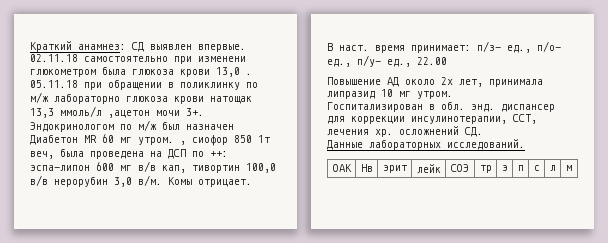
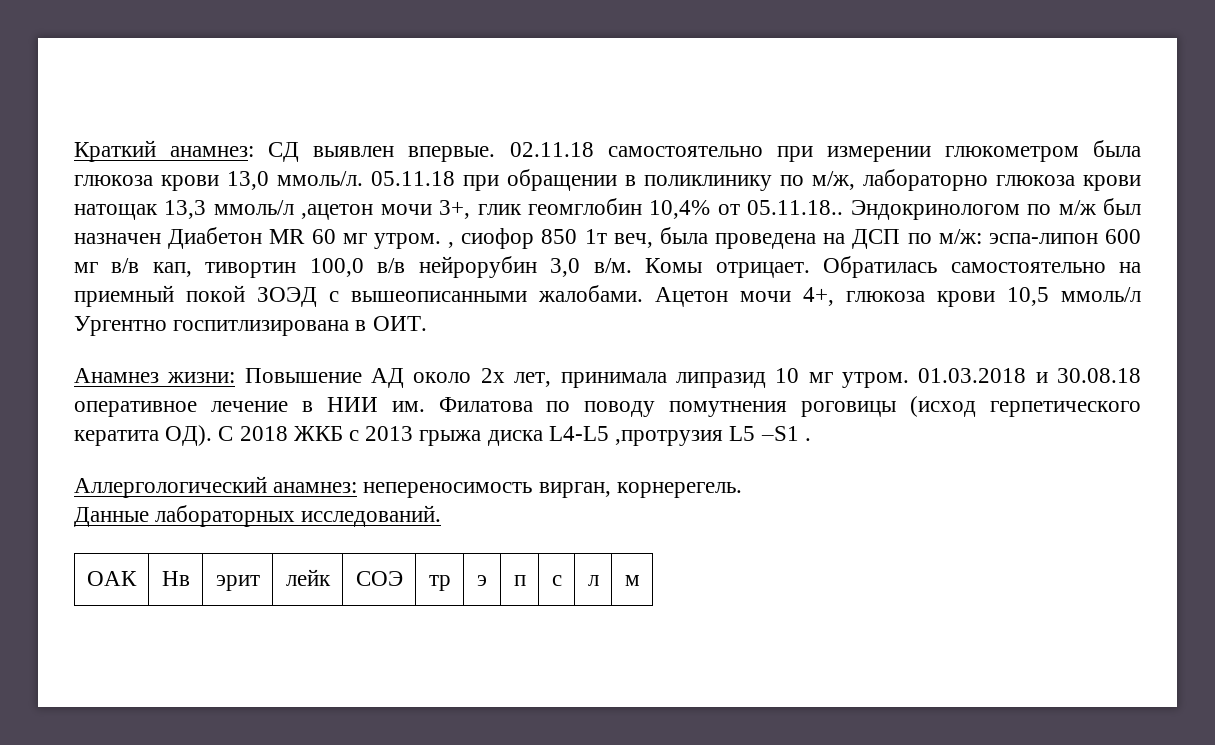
[198,56,246,62] изменени -> [826,146,931,162] измерении
[246,73,252,75] . -> [277,171,363,186] ммоль/л.
[180,82,258,90] [30,92,49,103] поликлинку по м/ж -> [644,171,855,191] поликлинику по м/ж,
[186,108,204,116] 3+. -> [439,198,844,219] 3+, глик геомглобин 10,4% от 05.11.18..
[210,151,228,157] ++: -> [938,229,982,244] м/ж:
[54,176,108,187] нерорубин -> [418,256,537,278] нейрорубин
[327,41,561,53] [327,55,447,67] // В наст. время принимает: п/з- ед., п/о- ед., п/у- ед., 22.00 // -> [823,256,1141,278] [74,285,1141,307] [74,316,427,336] [74,368,236,383] Обратилась самостоятельно на приемный покой ЗОЭД с вышеописанными жалобами. Ацетон мочи 4+, глюкоза крови 10,5 ммоль/л Ургентно госпитлизирована в ОИТ. // Анамнез жизни:
[327,101,555,112] [327,114,537,124] [327,126,483,137] // Госпитализирован в обл. энд. диспансер для коррекции инсулинотерапии, ССТ, лечения хр. осложнений СД. -> [918,368,1141,383] [74,396,1141,417] [74,425,811,446] [74,476,742,498] 01.03.2018 и 30.08.18 оперативное лечение в НИИ им. Филатова по поводу помутнения роговицы (исход герпетического кератита ОД). С 2018 ЖКБ с 2013 грыжа диска L4-L5 ,протрузия L5 –S1 . // Аллергологический анамнез: непереносимость вирган, корнерегель.

